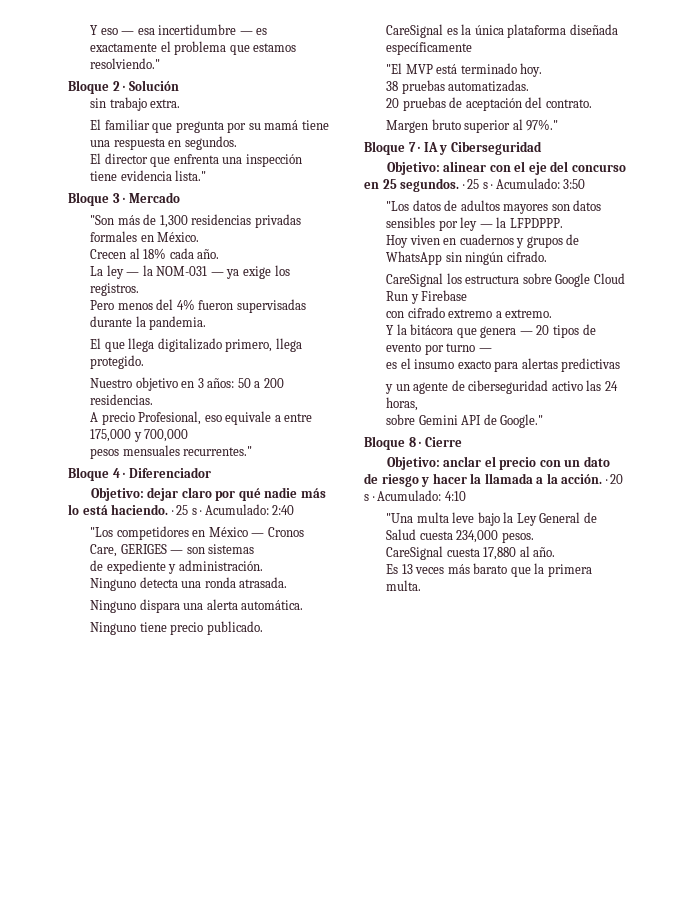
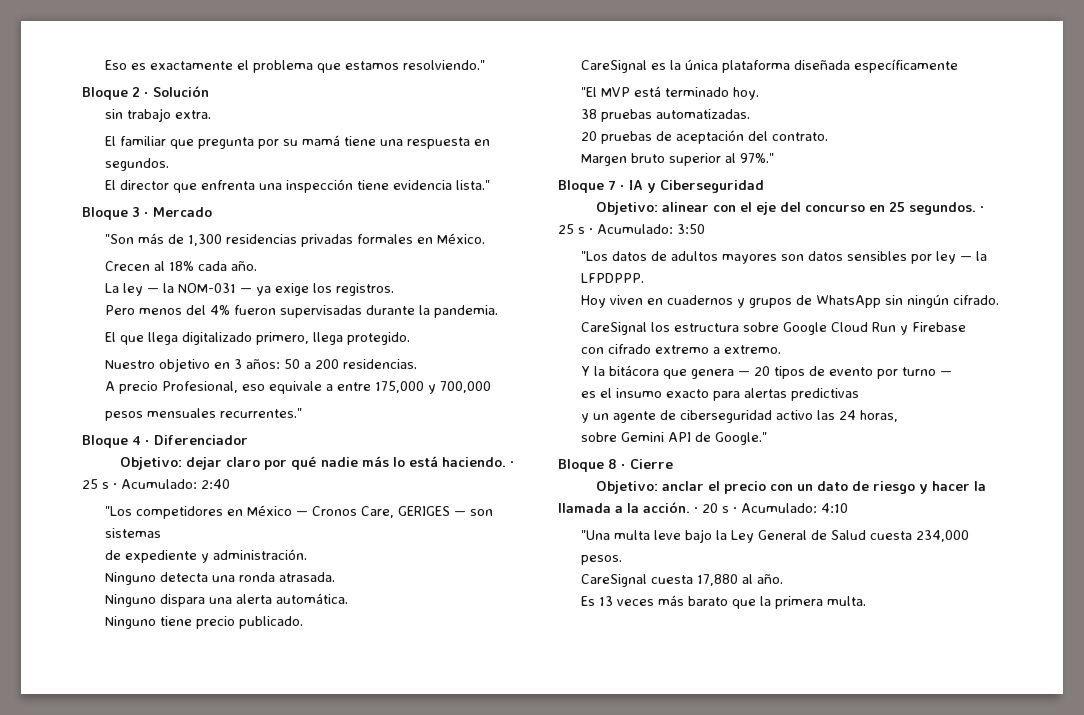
[90,24,253,35] Y eso — esa incertidumbre — -> [105,60,128,70] Eso

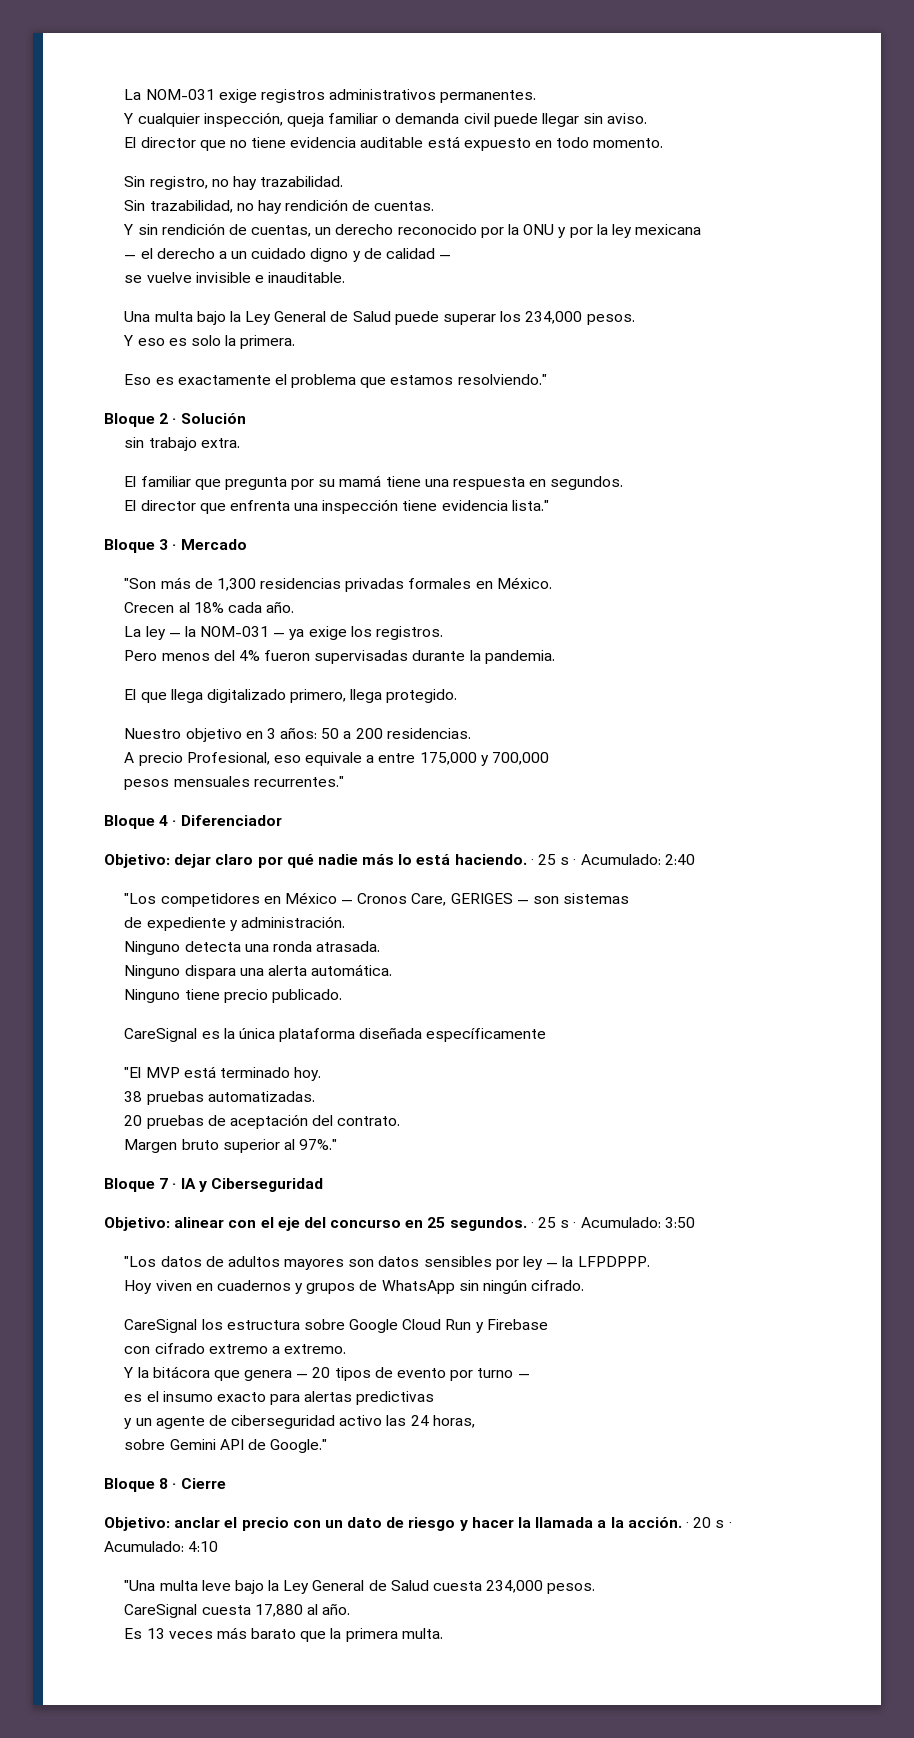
(105, 65) none -> [124,89,537,103] [123,112,648,127] [124,136,664,151] [124,176,344,190] [124,199,435,214] [123,223,702,238] [124,248,452,262] [124,272,346,283] [124,311,635,325] [123,335,296,349] La NOM-031 exige registros administrativos permanentes. // Y cualquier inspección, queja familiar o demanda civil puede llegar sin aviso. // El director que no tiene evidencia auditable está expuesto en todo momento. // Sin registro, no hay trazabilidad. // Sin trazabilidad, no hay rendición de cuentas. // Y sin rendición de cuentas, un derecho reconocido por la ONU y por la ley mexicana // — el derecho a un cuidado digno y de calidad — // se vuelve invisible e inauditable. // Una multa bajo la Ley General de Salud puede superar los 234,000 pesos. // Y eso es solo la primera. //

